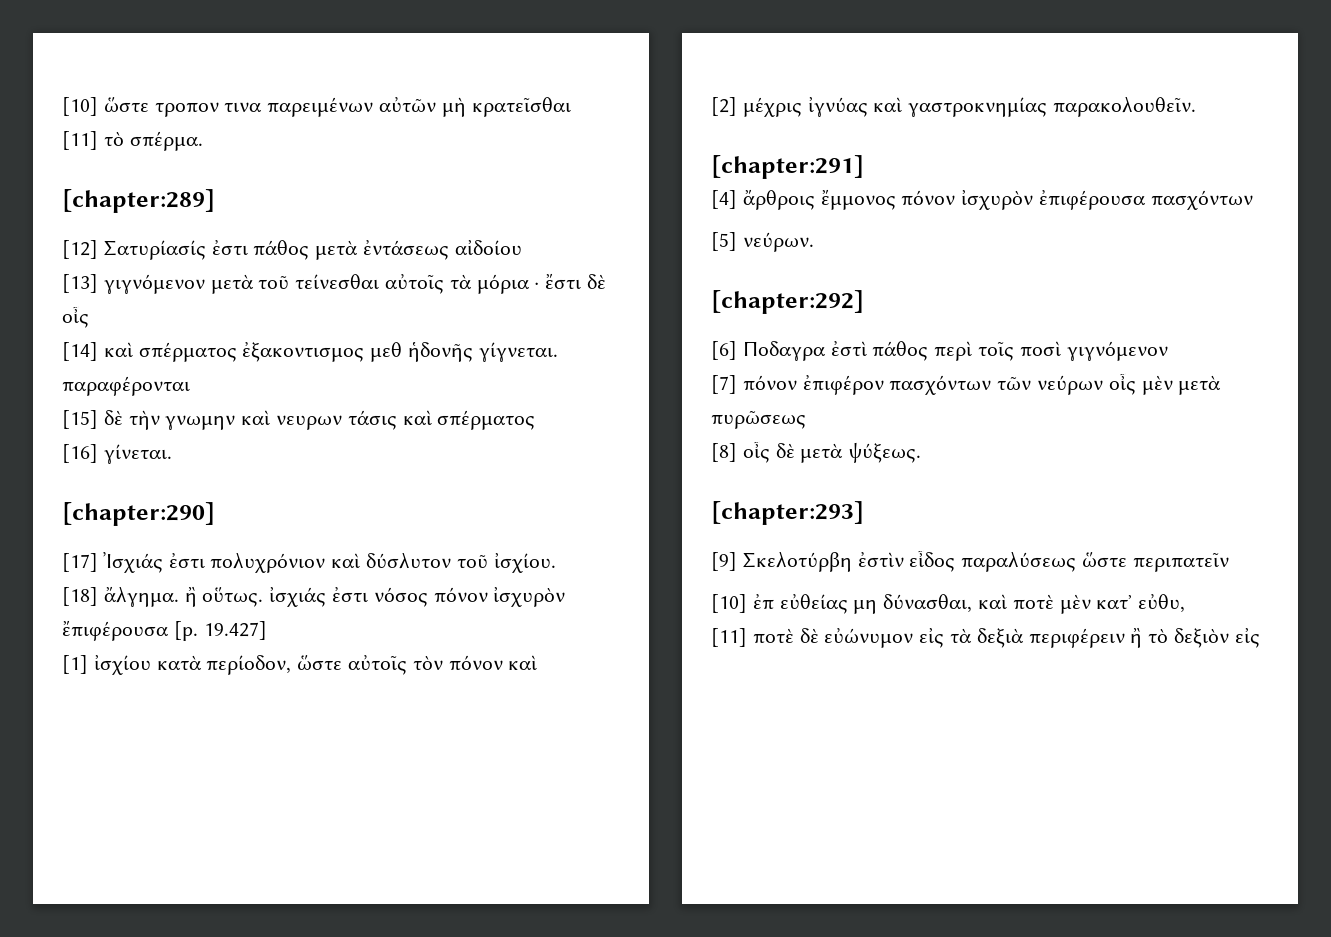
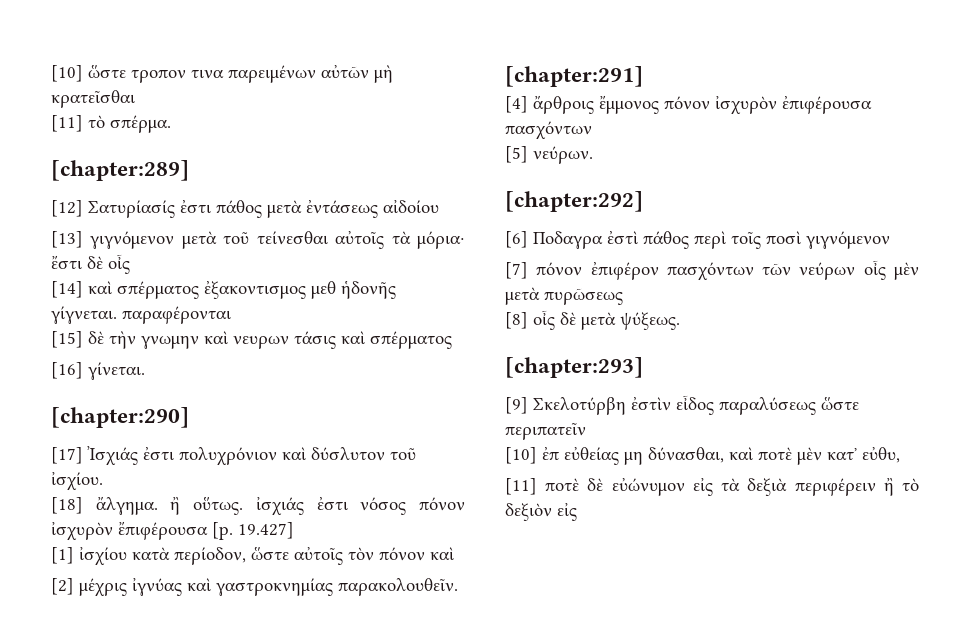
[476,274,540,294] μόρια · -> [417,231,465,249] μόρια·

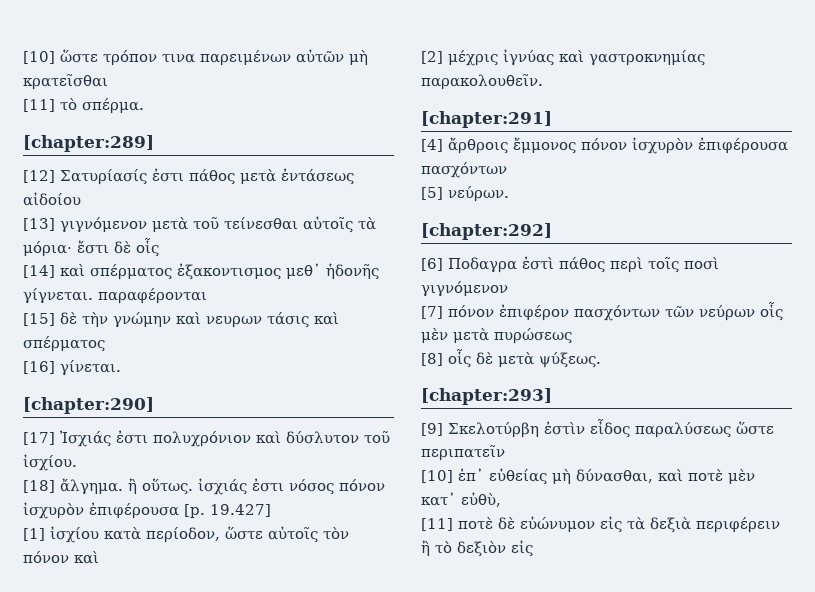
[131,70,186,83] τροπον -> [103,50,157,66] τρόπον
[108,254,130,274] οἶς -> [136,238,159,257] οἷς
[311,281,336,299] μεθ -> [286,263,321,279] μεθ᾽
[141,335,199,349] γνωμην -> [113,312,171,328] γνώμην
[118,521,208,540] ἔπιφέρουσα -> [89,502,179,519] ἐπιφέρουσα
[863,260,886,280] οἶς -> [760,302,783,321] οἷς
[544,288,623,305] πυρῶσεως -> [494,328,572,344] πυρώσεως
[533,310,555,330] οἶς -> [448,349,471,368] οἷς
[542,447,643,465] ἐπ εὐθείας μη -> [458,468,571,485] ἐπ᾽ εὐθείας μὴ
[862,447,900,463] εὐθυ, -> [461,492,501,507] εὐθὺ,

